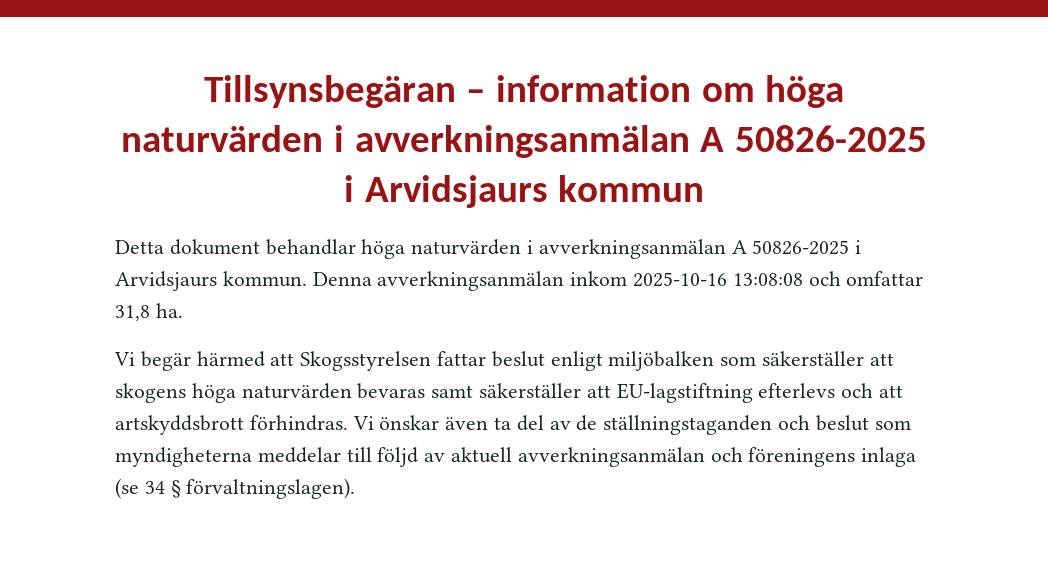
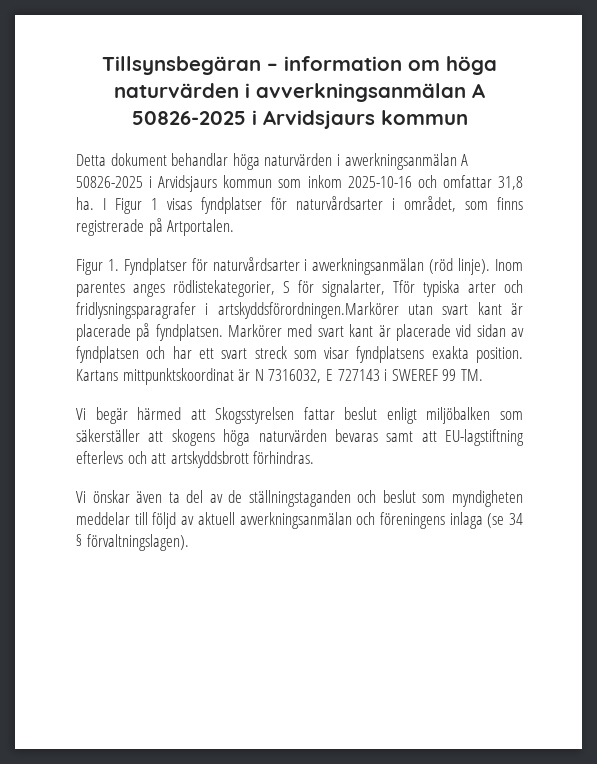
[222,271,565,291] kommun. Denna avverkningsanmälan -> [223,175,302,188] kommun som
[732,273,803,286] 13:08:08 -> (412, 182) none
(183, 310) none -> [103,196,523,214] [76,218,235,236] [76,257,523,275] [76,280,523,297] [76,302,523,319] [76,323,525,341] [76,346,523,363] [76,368,483,385] I Figur 1 visas fyndplatser för naturvårdsarter i området, som finns registrerade på Artportalen. // Figur 1. Fyndplatser för naturvårdsarter i avverkningsanmälan (röd linje). Inom parentes anges rödlistekategorier, S för signalarter, Tför typiska arter och fridlysningsparagrafer i artskyddsförordningen.Markörer utan svart kant är placerade på fyndplatsen. Markörer med svart kant är placerade vid sidan av fyndplatsen och har ett svart streck som visar fyndplatsens exakta position. Kartans mittpunktskoordinat är N 7316032, E 727143 i SWEREF 99 TM.
[479,383,582,398] säkerställer -> (414, 436) none
(348, 423) none -> (315, 457) //
[115,447,252,467] myndigheterna -> [452,490,523,507] myndigheten

